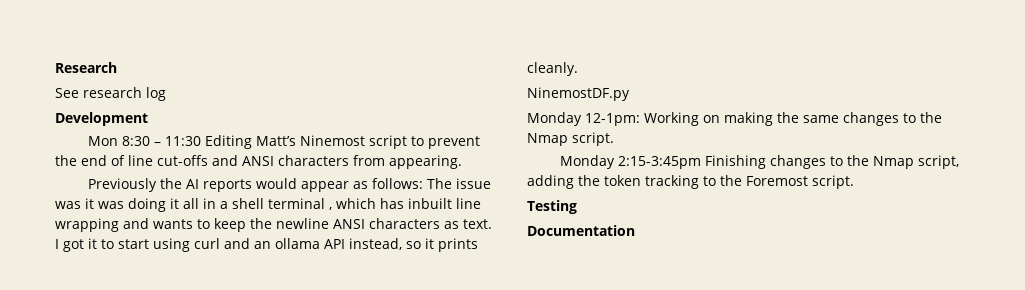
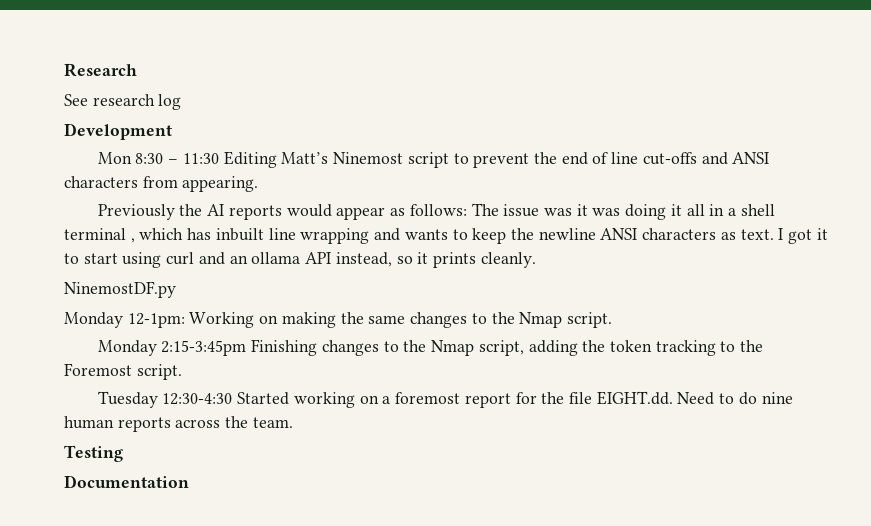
(854, 182) none -> [97,391,793,408] [64,416,293,432] // Tuesday 12:30-4:30 Started working on a foremost report for the file EIGHT.dd. Need to do nine human reports across the team.

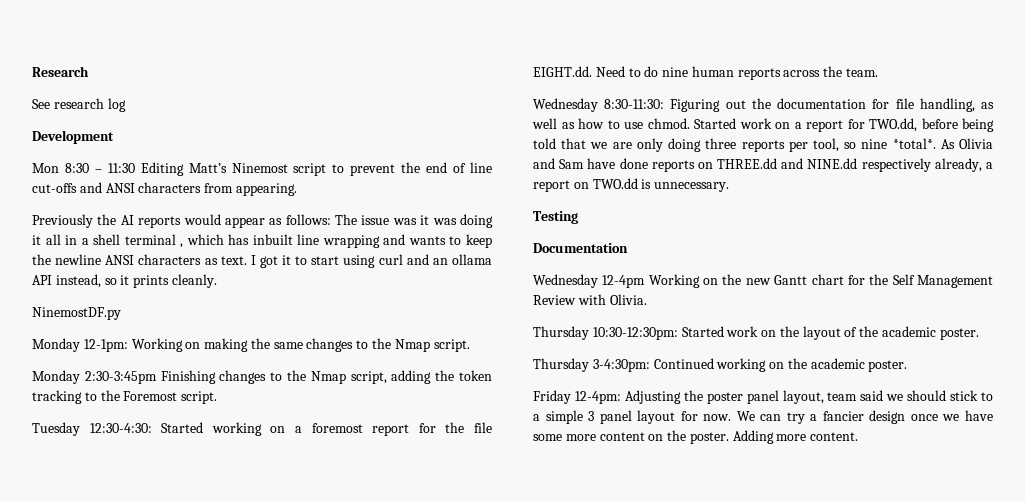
[161,340,247,356] 2:15-3:45pm -> [84,371,157,384] 2:30-3:45pm
[162,393,233,405] 12:30-4:30 -> [89,423,152,433] 12:30-4:30:
[64,445,123,462] [64,475,189,488] Testing // Documentation -> [533,98,994,112] [532,118,994,132] [533,138,993,152] [533,158,993,172] [533,178,730,192] [533,211,578,224] [533,243,628,253] [533,274,993,288] [533,294,647,305] [533,326,979,340] [533,358,908,372] [533,390,993,404] [533,410,993,424] [533,430,859,444] Wednesday 8:30-11:30: Figuring out the documentation for file handling, as well as how to use chmod. Started work on a report for TWO.dd, before being told that we are only doing three reports per tool, so nine *total*. As Olivia and Sam have done reports on THREE.dd and NINE.dd respectively already, a report on TWO.dd is unnecessary. // Testing // Documentation // Wednesday 12-4pm Working on the new Gantt chart for the Self Management Review with Olivia. // Thursday 10:30-12:30pm: Started work on the layout of the academic poster. // Thursday 3-4:30pm: Continued working on the academic poster. // Friday 12-4pm: Adjusting the poster panel layout, team said we should stick to a simple 3 panel layout for now. We can try a fancier design once we have some more content on the poster. Adding more content.

